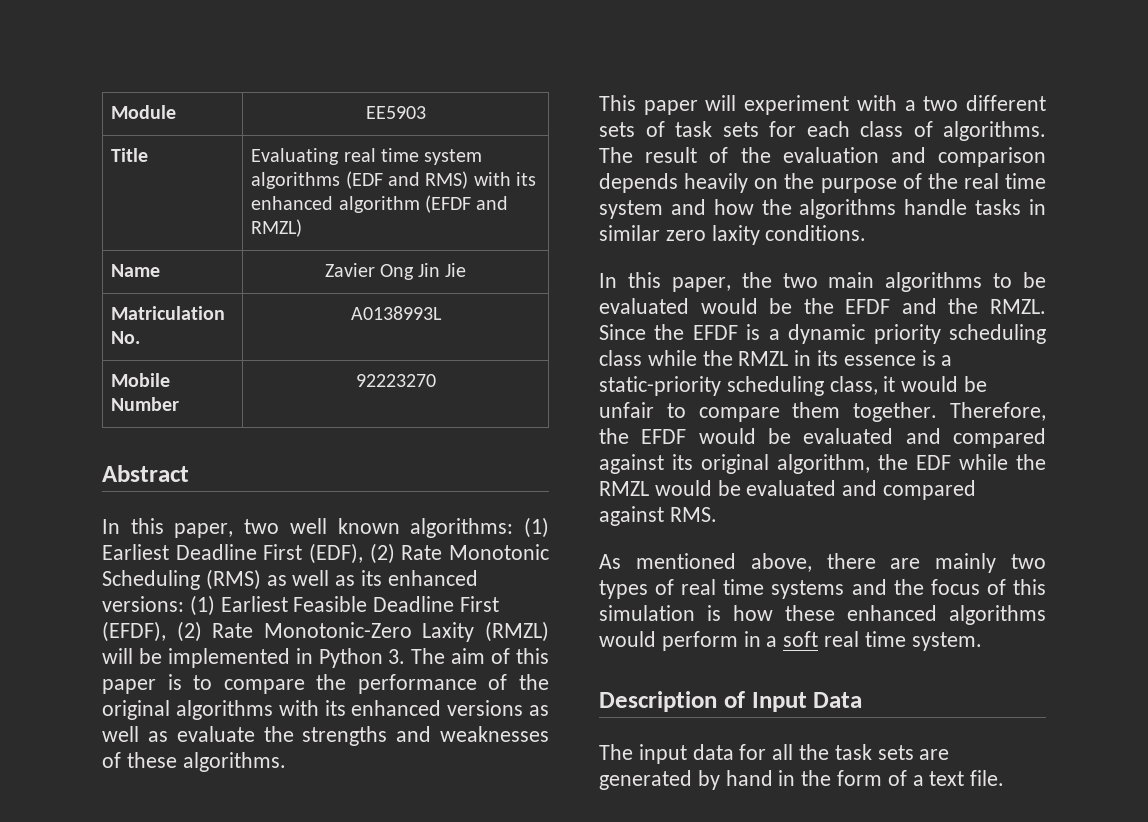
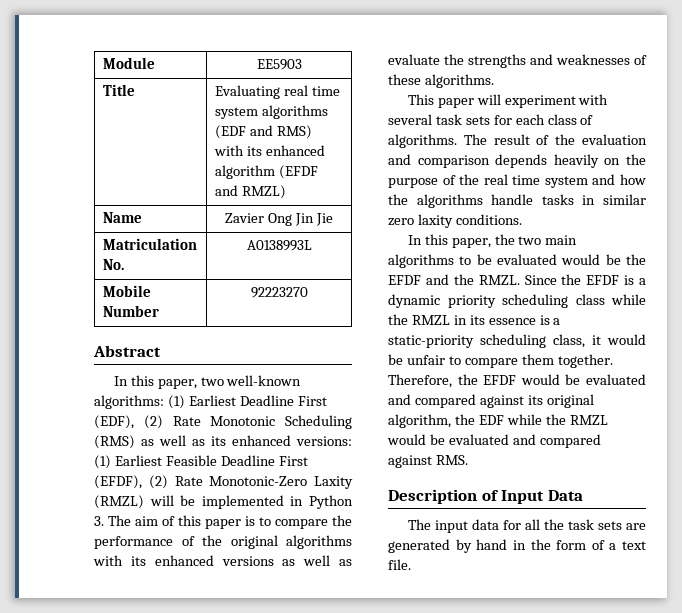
[289,518,400,534] well known -> [226,375,302,386] well-known
[904,95,1046,111] [599,121,665,137] a two different sets of -> [388,114,432,125] several
[599,553,1046,573] [599,579,1046,599] [599,605,1046,625] [599,631,982,651] // As mentioned above, there are mainly two types of real time systems and the focus of this simulation is how these enhanced algorithms would perform in a soft real time system. -> (468, 460) none

